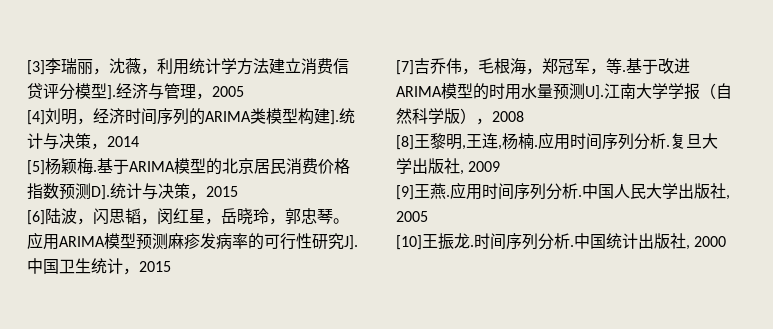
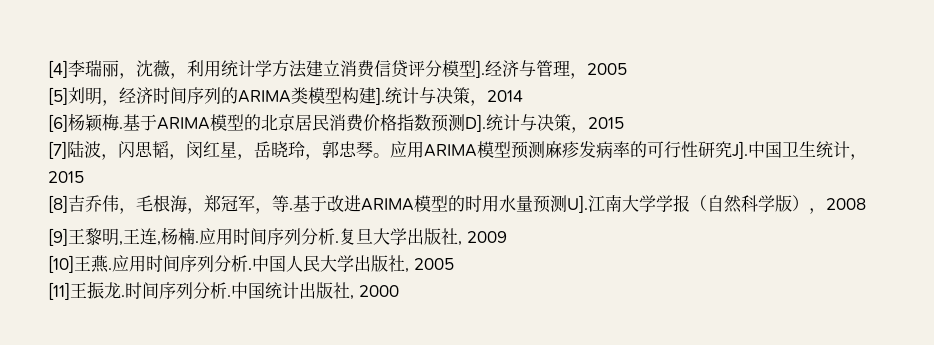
[27,60,45,75] [3] -> [48,60,68,78] [4]
[27,110,45,125] [4] -> [48,87,68,105] [5]
[27,160,45,175] [5] -> [48,114,68,132] [6]
[27,210,45,225] [6] -> [48,141,67,159] [7]
[396,60,414,75] [7] -> [48,195,68,213] [8]
[396,135,414,150] [8] -> [48,228,68,246] [9]
[396,185,414,200] [9] -> [48,255,74,273] [10]
[396,235,422,250] [10] -> [48,282,70,300] [11]

